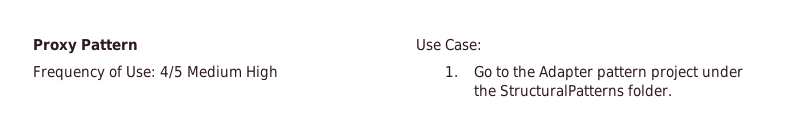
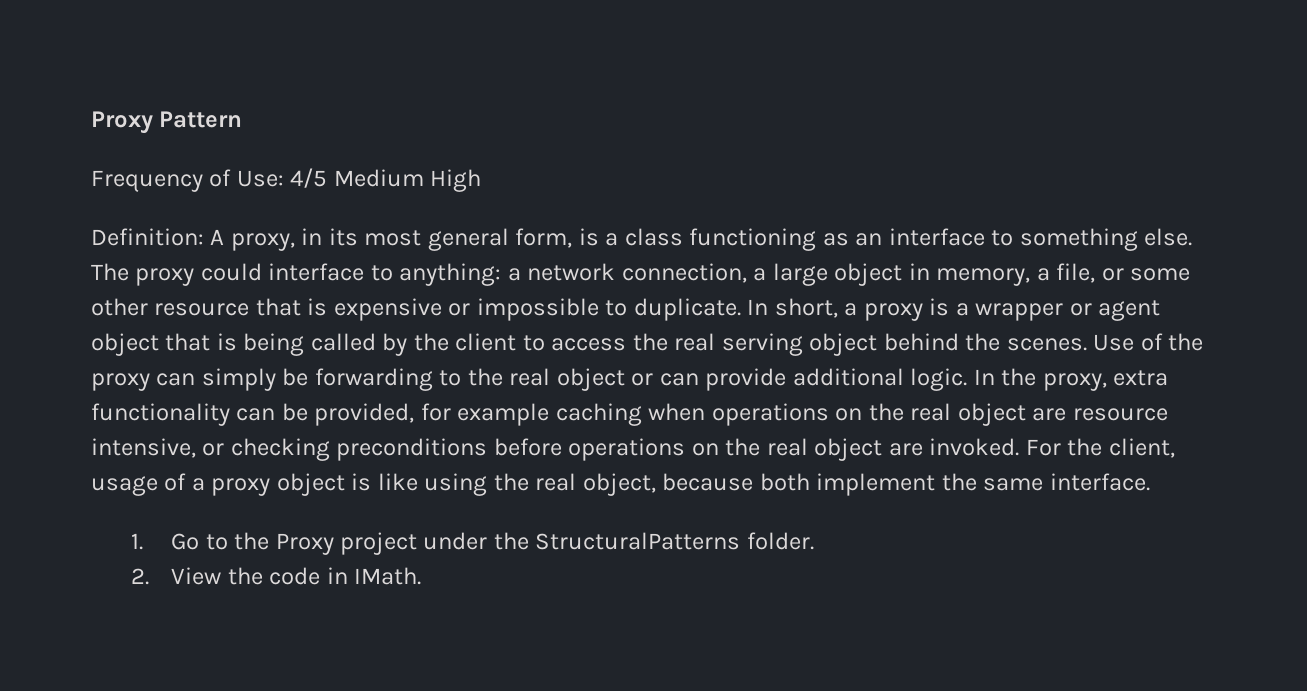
[416,38,483,51] Use Case: -> [91,228,1193,251] [91,263,1191,286] [91,298,1161,321] [91,333,1204,356] [91,368,1169,391] [91,403,1168,426] [91,438,1175,461] [91,473,1150,496] Definition: A proxy, in its most general form, is a class functioning as an interface to something else. The proxy could interface to anything: a network connection, a large object in memory, a file, or some other resource that is expensive or impossible to duplicate. In short, a proxy is a wrapper or agent object that is being called by the client to access the real serving object behind the scenes. Use of the proxy can simply be forwarding to the real object or can provide additional logic. In the proxy, extra functionality can be provided, for example caching when operations on the real object are resource intensive, or checking preconditions before operations on the real object are invoked. For the client, usage of a proxy object is like using the real object, because both implement the same interface.
[539,65,648,81] Adapter pattern -> [275,533,334,555] Proxy
(673, 90) none -> [131,567,421,585] // 2. View the code in IMath.

